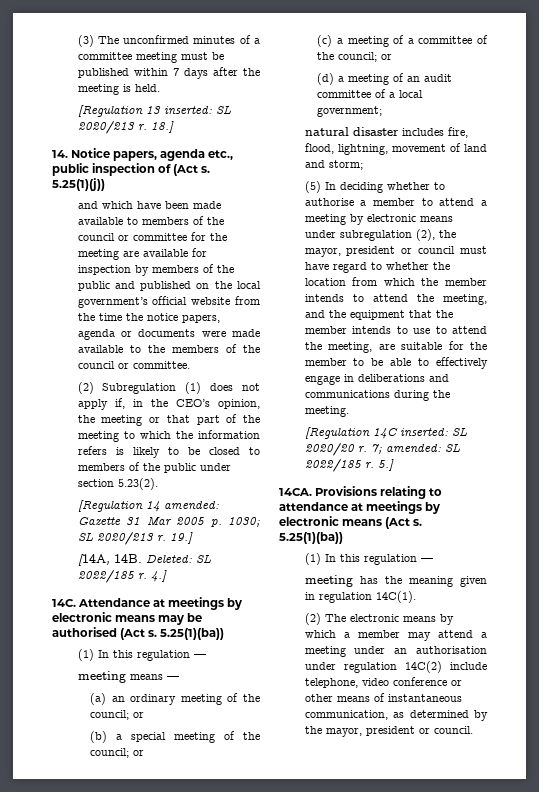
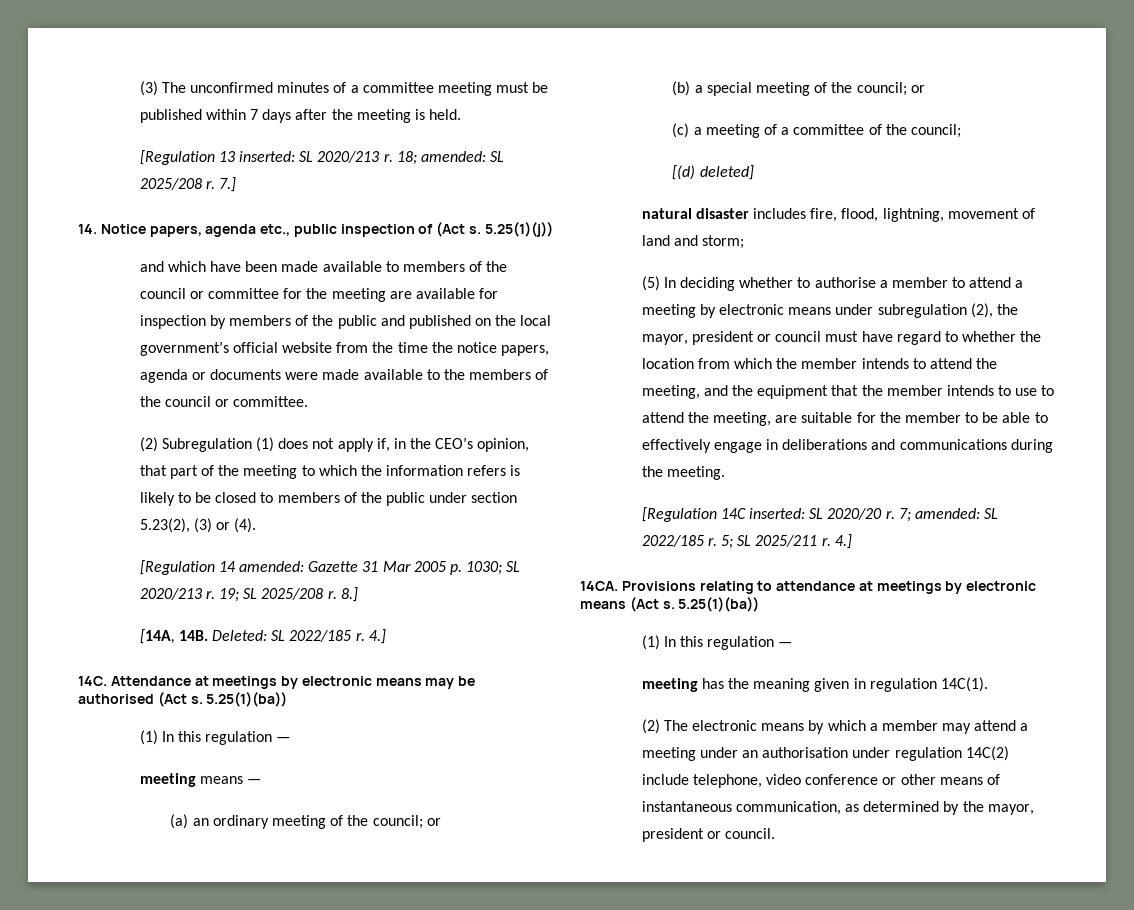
[150,121,174,133] 18.] -> [396,151,505,165] [139,177,236,192] 18; amended: SL 2025/208 r. 7.]
[77,415,161,426] the meeting or -> (530, 445) none
[117,478,158,490] 5.23(2). -> [139,518,257,533] 5.23(2), (3) or (4).
[169,532,193,544] 19.] -> [218,587,358,602] 19; SL 2025/208 r. 8.]
[381,54,393,60] [317,73,453,85] [317,89,424,98] [317,106,383,117] or // (d) a meeting of an audit committee of a local government; -> [672,165,754,180] // [(d) deleted]
[377,459,394,471] 5.] -> [720,534,852,549] 5; SL 2025/211 r. 4.]

